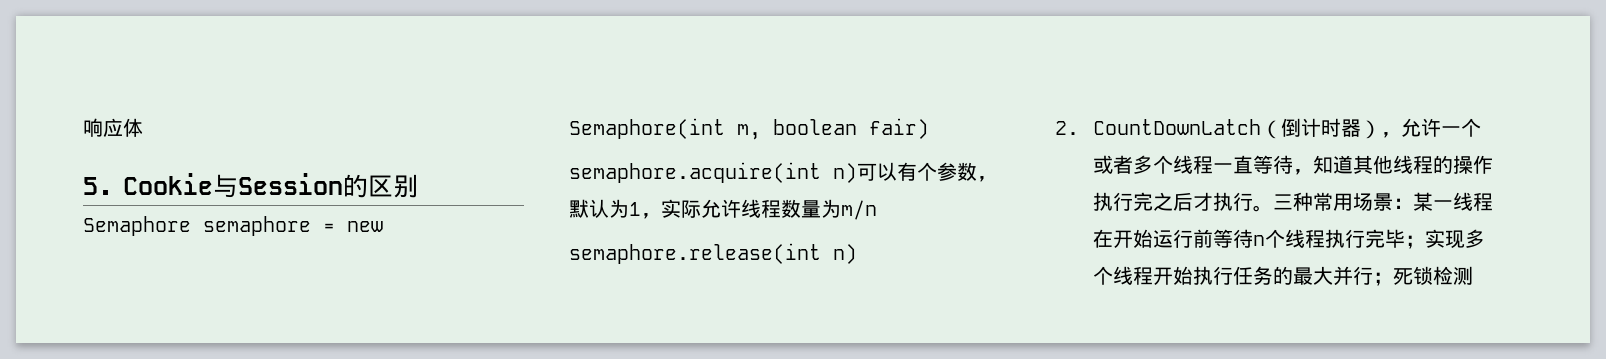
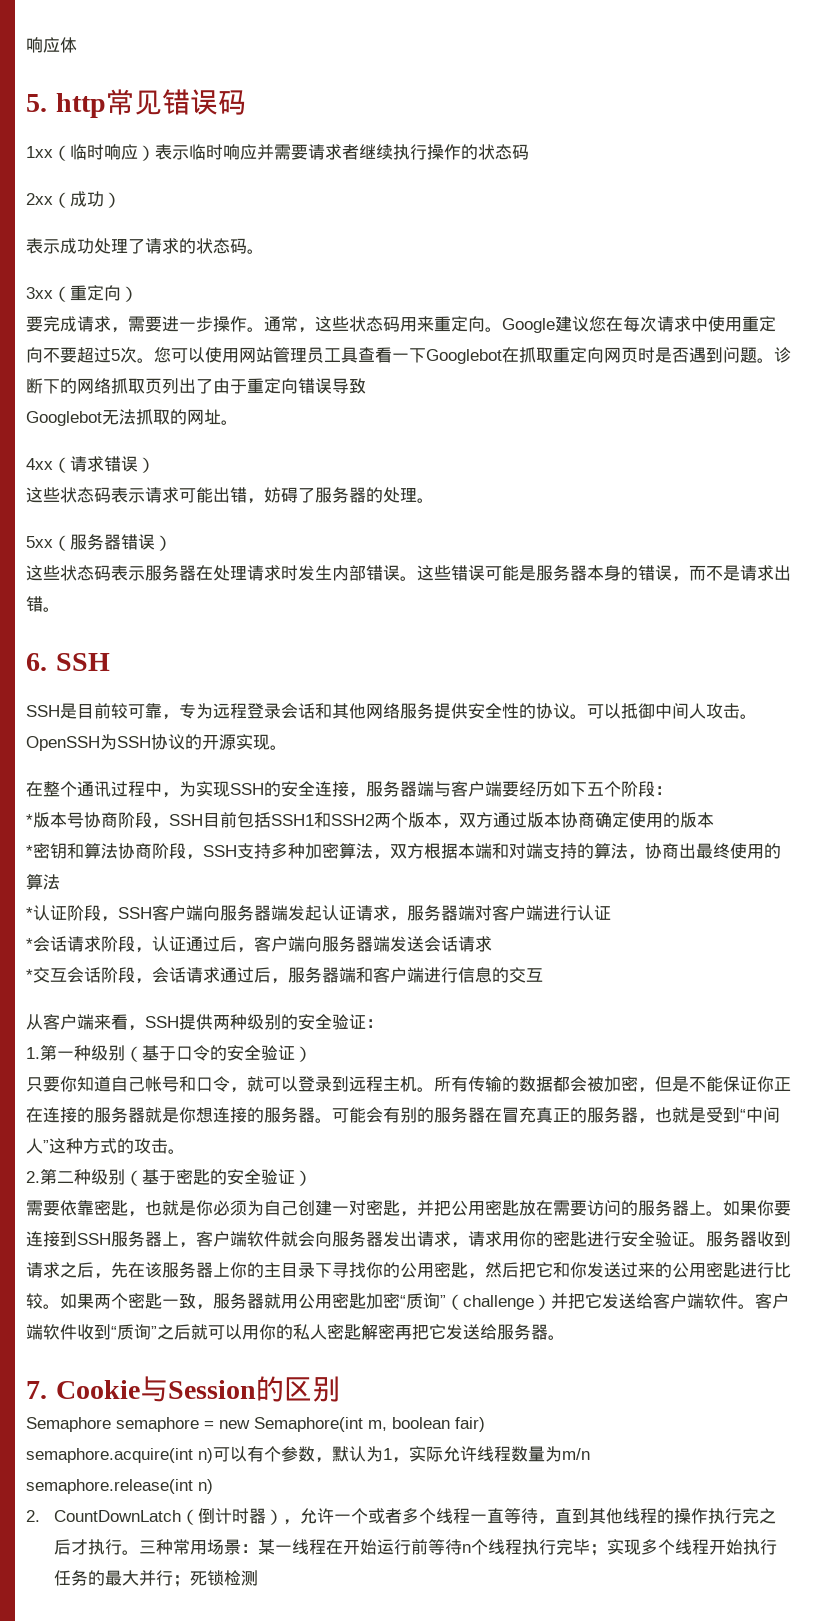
(113, 186) none -> [55,89,246,118] [26,144,529,161] [26,191,121,208] [26,238,264,254] [26,285,138,302] [26,316,776,333] [26,347,791,364] [26,378,366,394] [26,409,238,426] [26,456,155,473] [26,487,434,504] [26,534,172,551] [26,565,791,582] [26,596,60,612] [26,653,110,671] [26,703,757,720] [26,734,287,751] [26,781,672,798] [26,812,714,829] [26,843,781,860] [26,874,60,890] [26,905,611,922] [26,936,492,953] [26,967,543,984] [26,1014,383,1031] [26,1045,312,1062] [26,1076,791,1093] [26,1107,780,1124] [26,1138,185,1154] [26,1169,312,1186] [26,1200,791,1217] [26,1231,791,1248] [26,1262,791,1279] [26,1293,789,1310] [26,1324,565,1340] [26,1381,47,1399] http常见错误码 // 1xx（临时响应）表示临时响应并需要请求者继续执行操作的状态码 // 2xx（成功） // 表示成功处理了请求的状态码。 // 3xx（重定向） // 要完成请求，需要进一步操作。通常，这些状态码用来重定向。Google建议您在每次请求中使用重定向不要超过5次。您可以使用网站管理员工具查看一下Googlebot在抓取重定向网页时是否遇到问题。诊断下的网络抓取页列出了由于重定向错误导致 // Googlebot无法抓取的网址。 // 4xx（请求错误） // 这些状态码表示请求可能出错，妨碍了服务器的处理。 // 5xx（服务器错误） // 这些状态码表示服务器在处理请求时发生内部错误。这些错误可能是服务器本身的错误，而不是请求出错。 // 6. SSH // SSH是目前较可靠，专为远程登录会话和其他网络服务提供安全性的协议。可以抵御中间人攻击。OpenSSH为SSH协议的开源实现。 // 在整个通讯过程中，为实现SSH的安全连接，服务器端与客户端要经历如下五个阶段： // *版本号协商阶段，SSH目前包括SSH1和SSH2两个版本，双方通过版本协商确定使用的版本 // *密钥和算法协商阶段，SSH支持多种加密算法，双方根据本端和对端支持的算法，协商出最终使用的算法 // *认证阶段，SSH客户端向服务器端发起认证请求，服务器端对客户端进行认证 // *会话请求阶段，认证通过后，客户端向服务器端发送会话请求 // *交互会话阶段，会话请求通过后，服务器端和客户端进行信息的交互 // 从客户端来看，SSH提供两种级别的安全验证： // 1.第一种级别（基于口令的安全验证） // 只要你知道自己帐号和口令，就可以登录到远程主机。所有传输的数据都会被加密，但是不能保证你正在连接的服务器就是你想连接的服务器。可能会有别的服务器在冒充真正的服务器，也就是受到“中间人”这种方式的攻击。 // 2.第二种级别（基于密匙的安全验证） // 需要依靠密匙，也就是你必须为自己创建一对密匙，并把公用密匙放在需要访问的服务器上。如果你要连接到SSH服务器上，客户端软件就会向服务器发出请求，请求用你的密匙进行安全验证。服务器收到请求之后，先在该服务器上你的主目录下寻找你的公用密匙，然后把它和你发送过来的公用密匙进行比较。如果两个密匙一致，服务器就用公用密匙加密“质询”（challenge）并把它发送给客户端软件。客户端软件收到“质询”之后就可以用你的私人密匙解密再把它发送给服务器。 // 7.
[1312,155,1353,174] 知道 -> [555,1508,590,1524] 直到

